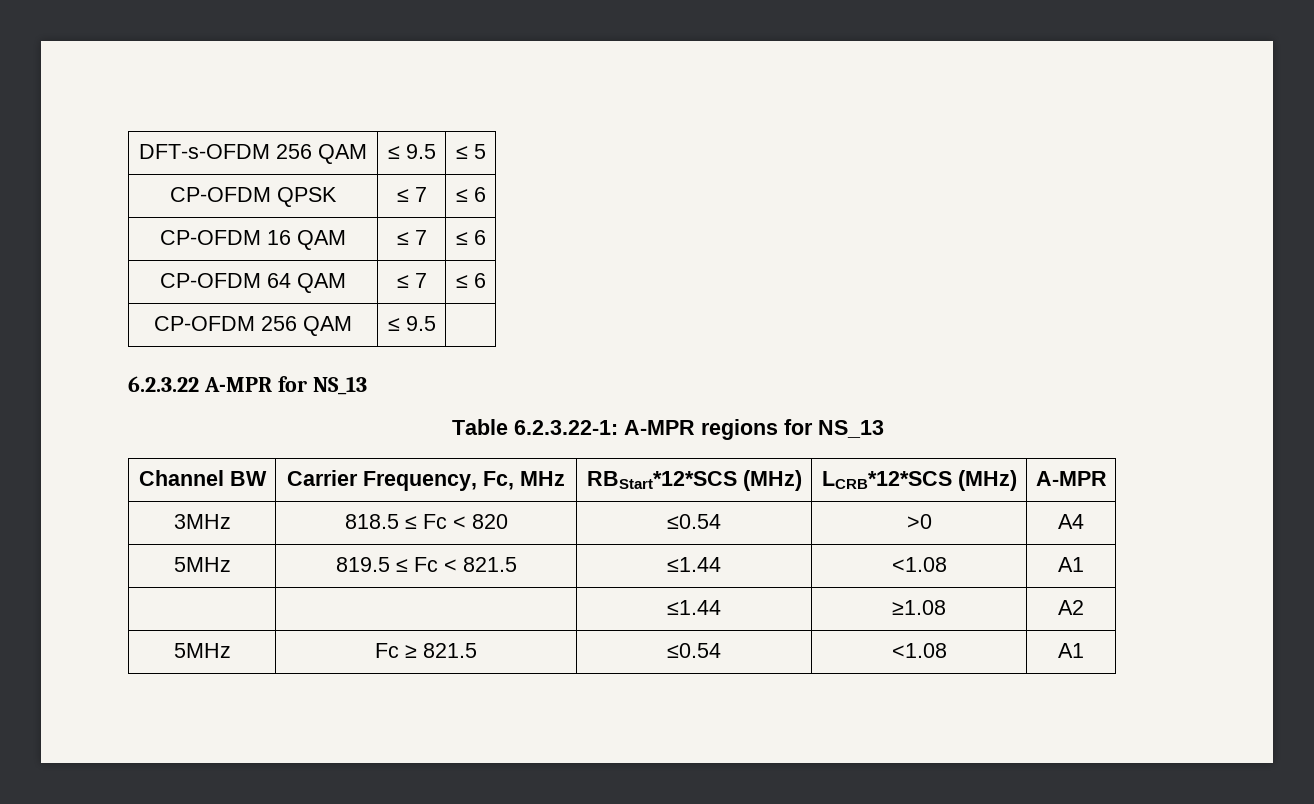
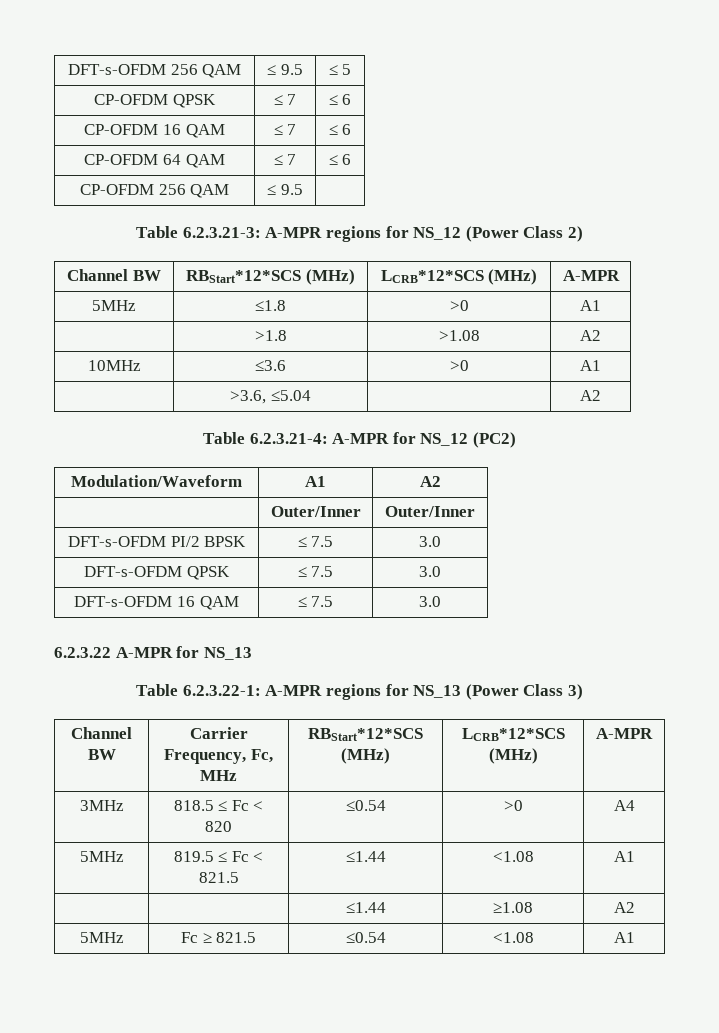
(436, 323) none -> [136,226,583,242] [67,269,161,281] [186,269,355,285] [380,269,538,285] [562,270,620,281] [92,300,136,311] [255,300,286,311] [449,300,469,311] [580,300,601,311] [254,330,287,341] [438,330,480,341] [580,330,601,341] [87,360,141,371] [255,360,286,371] [449,360,469,371] [580,360,601,371] [230,390,311,404] [580,390,601,401] [203,432,516,448] [71,475,242,487] [305,476,326,487] [419,476,441,487] [270,506,361,517] [385,506,475,517] [67,536,247,547] [297,536,334,547] [419,536,441,547] [84,566,230,580] [297,566,334,577] [419,566,441,577] [74,596,239,610] [297,596,334,607] [419,596,441,607] // Table 6.2.3.21-3: A-MPR regions for NS_12 (Power Class 2) // Channel BW | RBStart*12*SCS (MHz) | LCRB*12*SCS (MHz) | A-MPR // 5MHz | ≤1.8 | >0 | A1 // | >1.8 | >1.08 | A2 // 10MHz | ≤3.6 | >0 | A1 // | >3.6, ≤5.04 | | A2 // Table 6.2.3.21-4: A-MPR for NS_12 (PC2) // Modulation/Waveform | A1 | A2 // | Outer/Inner | Outer/Inner // DFT-s-OFDM PI/2 BPSK | ≤ 7.5 | 3.0 // DFT-s-OFDM QPSK | ≤ 7.5 | 3.0 // DFT-s-OFDM 16 QAM | ≤ 7.5 | 3.0
(884, 429) none -> [465,684,583,700] (Power Class 3)

